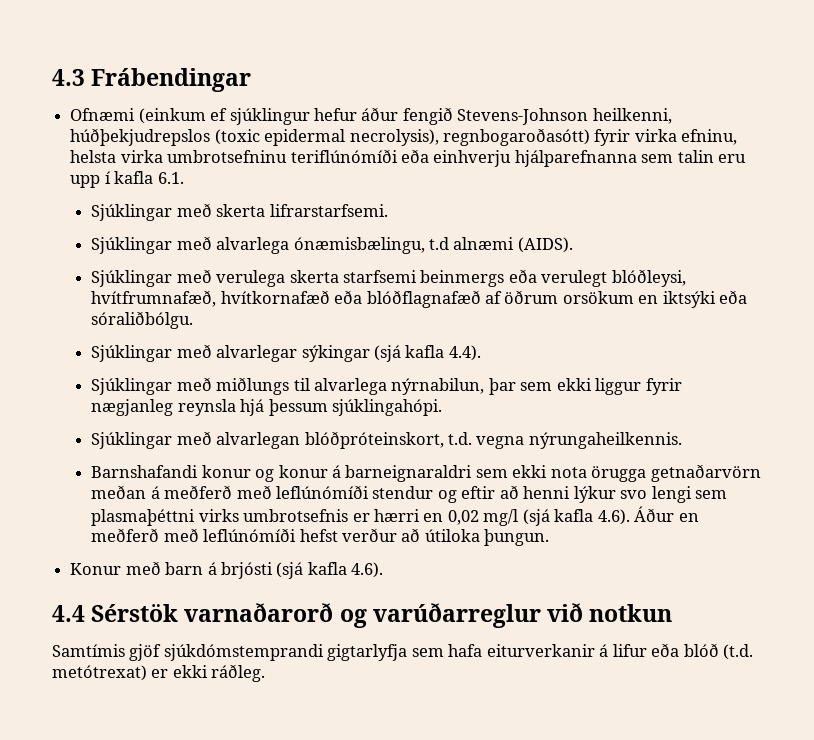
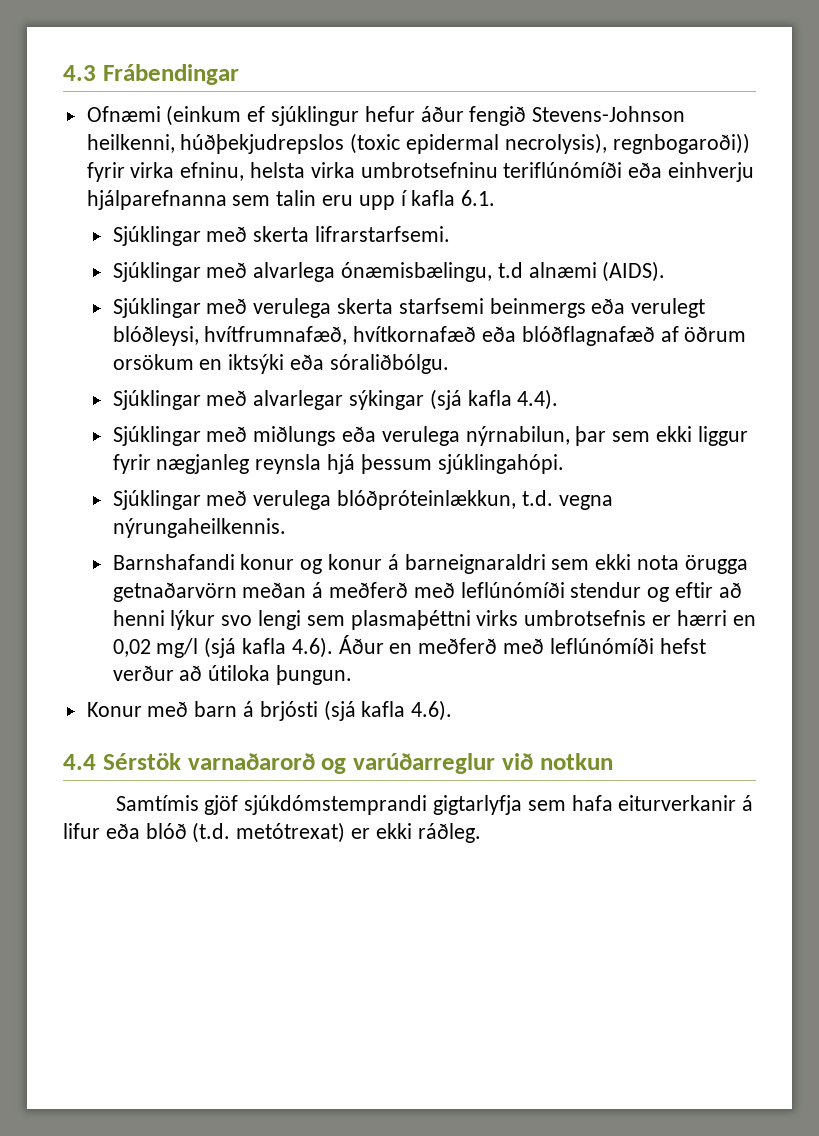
[442,128,590,146] regnbogaroðasótt) -> [612,133,750,154] regnbogaroði))
[293,378,387,395] til alvarlega -> [342,426,460,446] eða verulega
[216,431,444,449] alvarlegan blóðpróteinskort, -> [253,490,517,510] verulega blóðpróteinlækkun,

